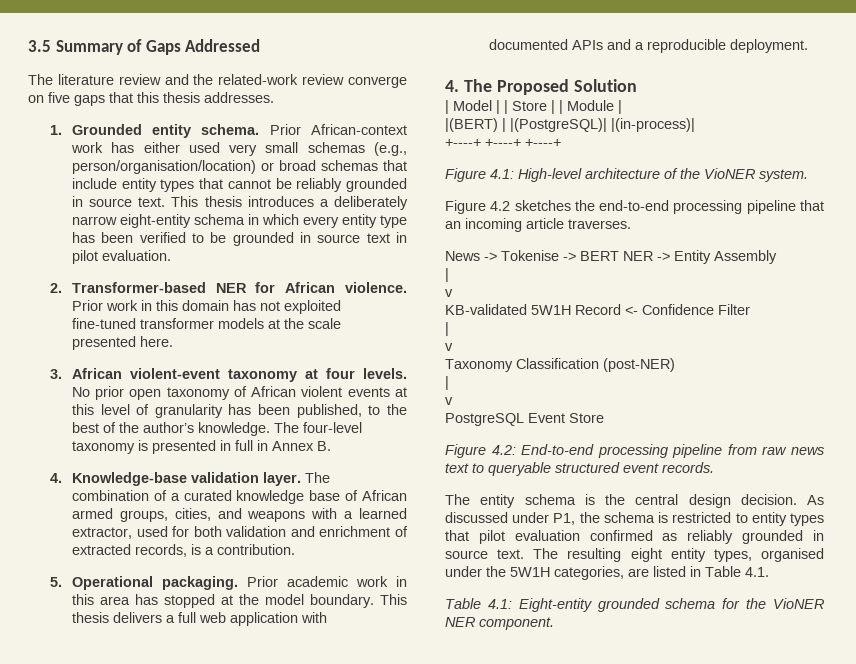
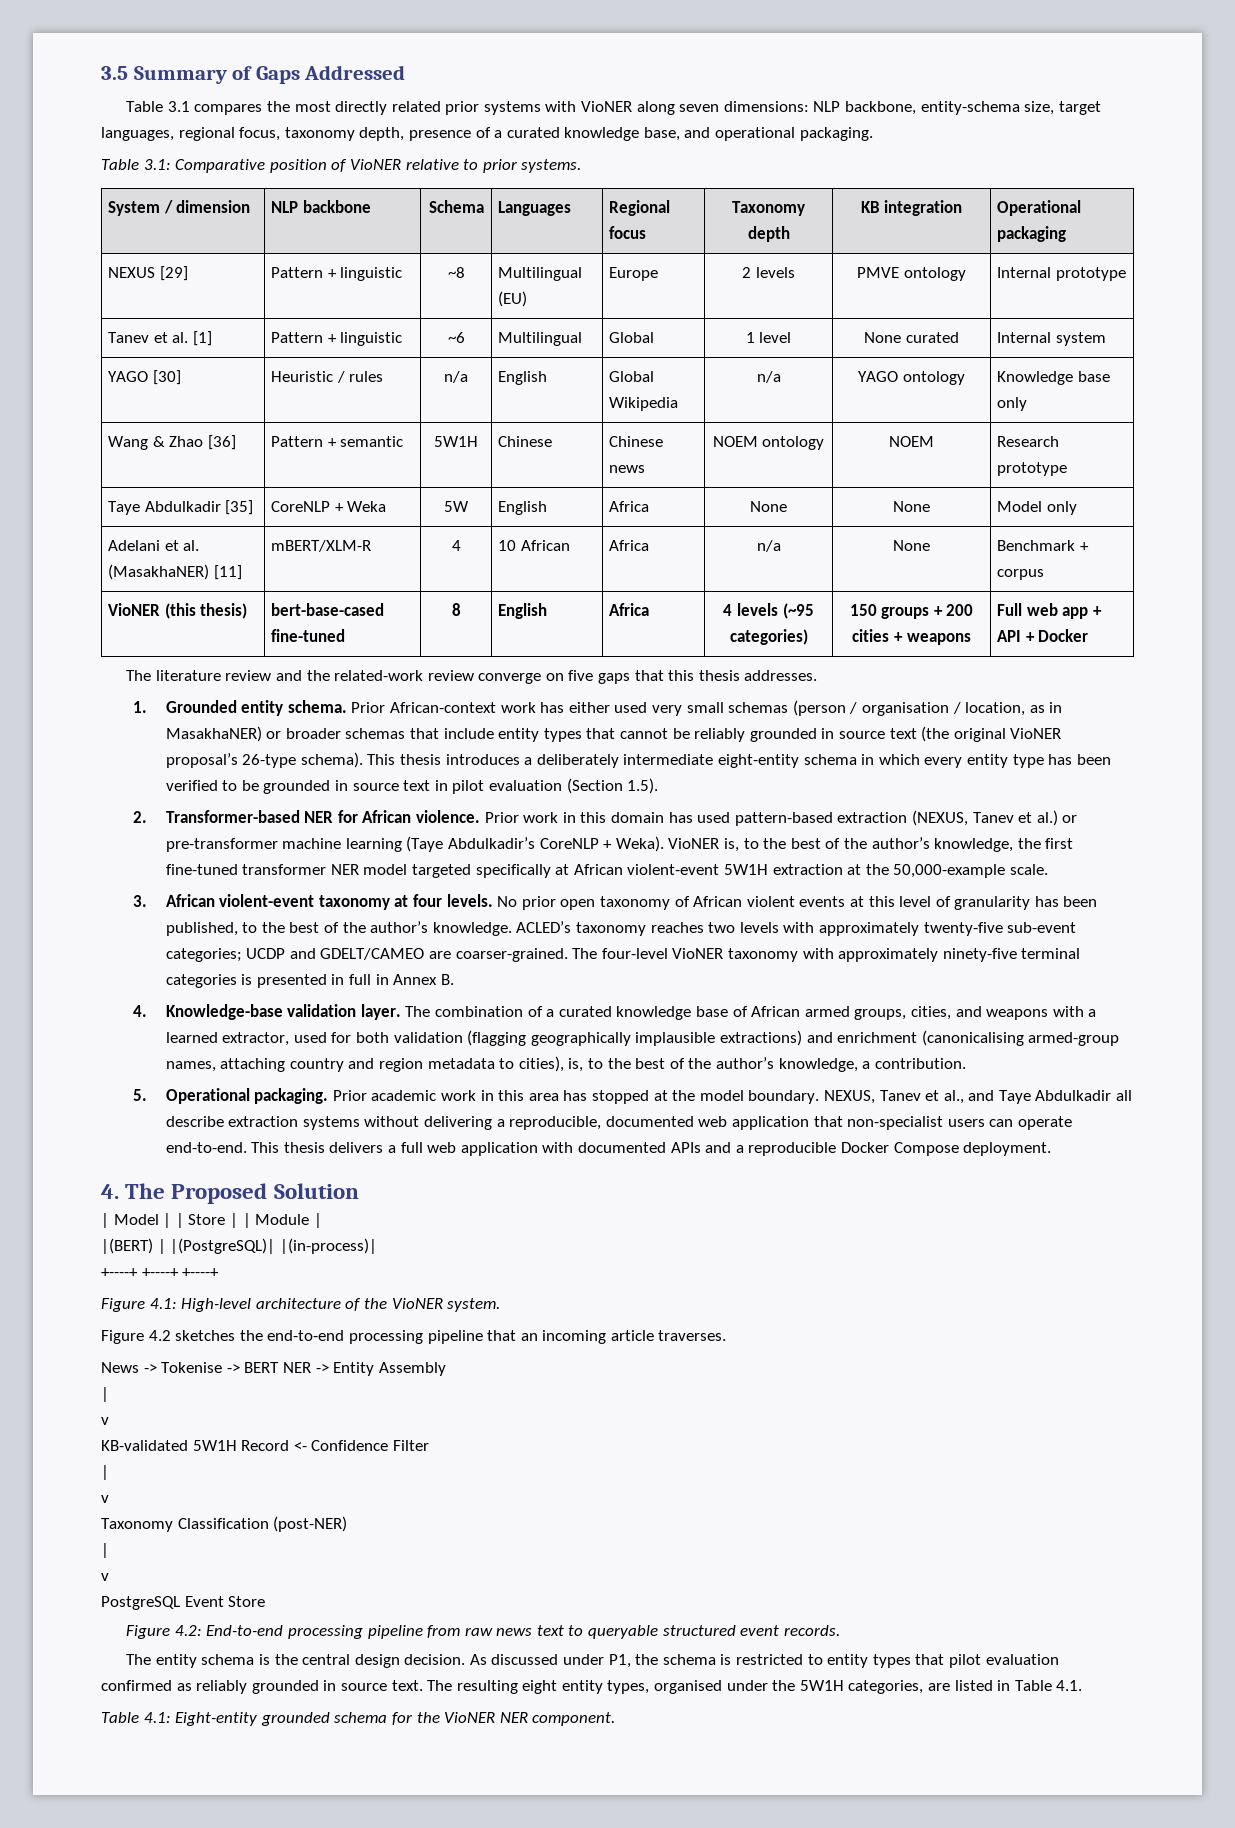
(261, 45) none -> [126,101,1101,115] [101,127,873,141] [101,159,582,173] [108,200,251,216] [271,200,371,213] [428,200,484,213] [498,201,572,216] [609,200,671,216] [609,226,647,239] [732,201,805,216] [747,226,790,242] [860,200,963,216] [997,200,1082,216] [997,226,1067,242] [108,266,188,281] [271,267,403,281] [447,267,465,278] [498,267,583,281] [498,291,528,307] [609,267,659,281] [742,267,795,278] [857,267,966,281] [997,267,1126,281] [108,331,212,346] [271,332,403,346] [447,332,465,343] [498,332,583,346] [609,332,655,343] [745,332,792,343] [864,332,959,343] [997,332,1106,346] [108,370,181,385] [271,371,384,383] [444,371,469,383] [498,371,548,385] [609,371,655,382] [609,397,679,411] [756,371,781,383] [858,371,965,385] [997,371,1110,385] [997,397,1028,411] [108,435,236,450] [271,436,404,447] [434,436,479,447] [498,436,553,447] [609,436,664,447] [609,465,646,473] [712,436,825,450] [889,436,934,447] [997,436,1060,447] [997,462,1068,476] [108,500,254,515] [271,501,387,512] [444,501,470,512] [498,501,548,515] [609,501,650,512] [750,501,787,512] [893,501,930,512] [997,501,1077,515] [108,540,200,551] [108,564,242,580] [271,540,372,552] [451,540,461,551] [498,540,570,551] [609,540,650,551] [756,540,781,552] [893,540,930,551] [997,540,1089,551] [997,569,1045,580] [108,603,248,619] [271,603,385,616] [271,629,346,642] [451,603,461,616] [498,603,548,619] [609,603,650,616] [723,603,814,619] [729,629,808,645] [849,604,974,619] [852,629,971,645] [997,603,1102,619] [997,629,1089,642] // Table 3.1 compares the most directly related prior systems with VioNER along seven dimensions: NLP backbone, entity-schema size, target languages, regional focus, taxonomy depth, presence of a curated knowledge base, and operational packaging. // Table 3.1: Comparative position of VioNER relative to prior systems. // System / dimension | NLP backbone | Schema | Languages | Regional focus | Taxonomy depth | KB integration | Operational packaging // NEXUS [29] | Pattern + linguistic | ~8 | Multilingual (EU) | Europe | 2 levels | PMVE ontology | Internal prototype // Tanev et al. [1] | Pattern + linguistic | ~6 | Multilingual | Global | 1 level | None curated | Internal system // YAGO [30] | Heuristic / rules | n/a | English | Global Wikipedia | n/a | YAGO ontology | Knowledge base only // Wang & Zhao [36] | Pattern + semantic | 5W1H | Chinese | Chinese news | NOEM ontology | NOEM | Research prototype // Taye Abdulkadir [35] | CoreNLP + Weka | 5W | English | Africa | None | None | Model only // Adelani et al. (MasakhaNER) [11] | mBERT/XLM-R | 4 | 10 African | Africa | n/a | None | Benchmark + corpus // VioNER (this thesis) | bert-base-cased fine-tuned | 8 | English | Africa | 4 levels (~95 categories) | 150 groups + 200 cities + weapons | Full web app + API + Docker
[374,142,407,156] [71,160,316,174] (e.g., person/organisation/location) or broad -> [792,700,1063,716] [165,726,341,742] (person / organisation / location, as in MasakhaNER) or broader
[138,197,166,207] text. -> [889,726,1062,742] [165,752,363,768] text (the original VioNER proposal’s 26-type schema).
[71,216,117,225] narrow -> [623,754,714,765] intermediate
[101,250,171,261] evaluation. -> [488,778,659,794] evaluation (Section 1.5).
[259,300,341,314] [71,318,341,329] [71,336,173,350] not exploited fine-tuned transformer models at the scale presented here. -> [697,810,1078,826] [165,836,1074,852] [165,864,1048,878] used pattern-based extraction (NEXUS, Tanev et al.) or pre-transformer machine learning (Taye Abdulkadir’s CoreNLP + Weka). VioNER is, to the best of the author’s knowledge, the first fine-tuned transformer NER model targeted specifically at African violent-event 5W1H extraction at the 50,000-example scale.
[273,422,362,433] [71,441,135,454] The four-level taxonomy -> [516,921,1077,936] [165,948,1081,962] [165,974,237,988] ACLED’s taxonomy reaches two levels with approximately twenty-five sub-event categories; UCDP and GDELT/CAMEO are coarser-grained. The four-level VioNER taxonomy with approximately ninety-five terminal categories
[290,526,408,537] [71,544,201,557] and enrichment of extracted records, is -> [467,1030,1120,1046] [165,1056,858,1072] (flagging geographically implausible extractions) and enrichment (canonicalising armed-group names, attaching country and region metadata to cities), is, to the best of the author’s knowledge,
(374, 601) none -> [823,1090,1133,1104] [165,1116,1072,1130] [165,1142,247,1153] NEXUS, Tanev et al., and Taye Abdulkadir all describe extraction systems without delivering a reproducible, documented web application that non-specialist users can operate end-to-end.
(726, 46) none -> [840,1142,959,1156] Docker Compose

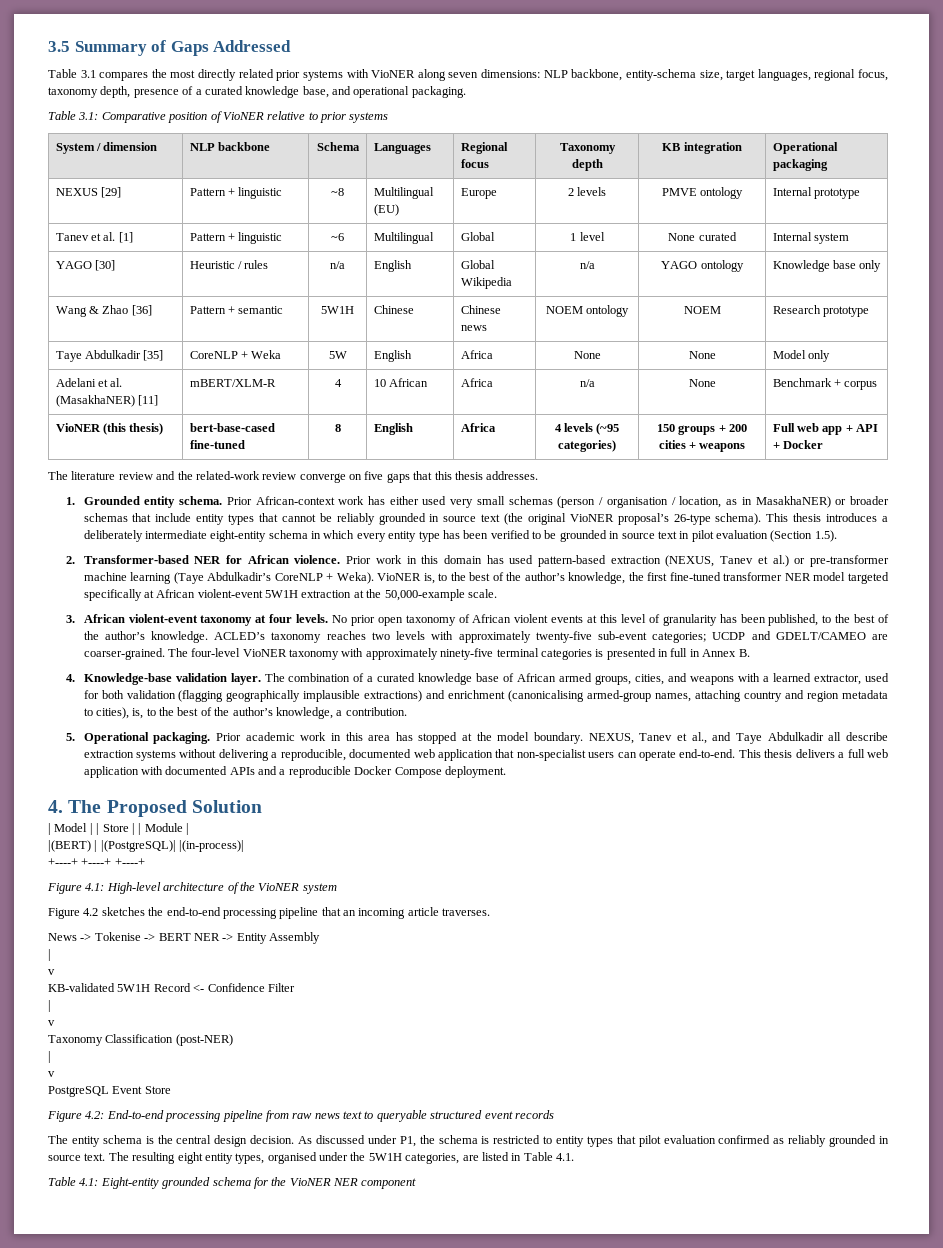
[521,159,582,173] systems. -> [349,112,389,123] systems
[447,1298,501,1312] system. -> [302,883,337,894] system
[783,1625,840,1636] records. -> [514,1110,554,1119] records
[532,1712,616,1726] component. -> [361,1178,417,1189] component

